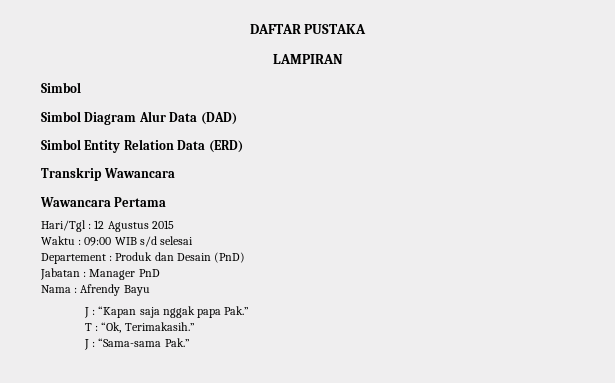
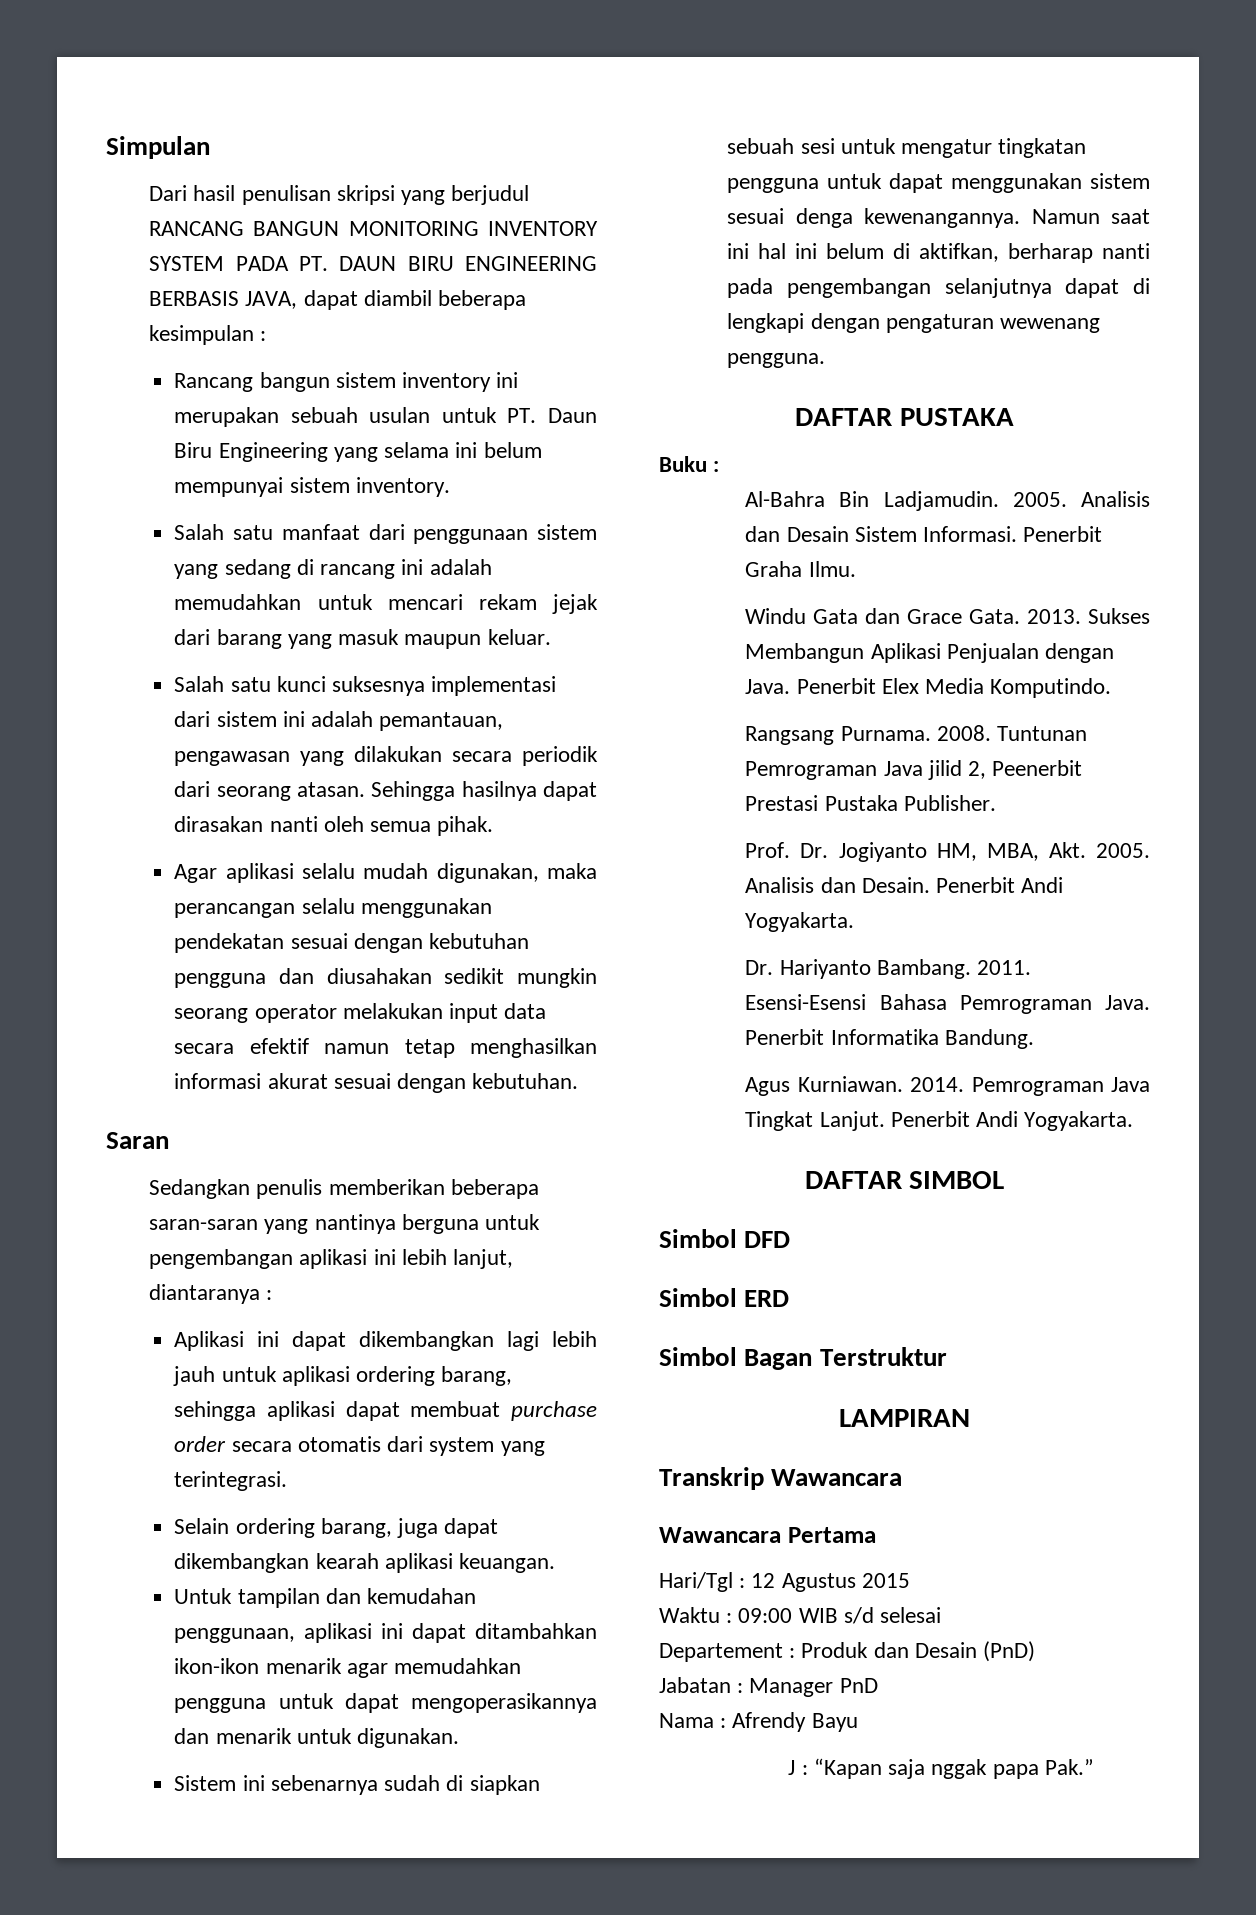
[249,24,367,34] [272,54,343,64] [41,82,81,93] [41,111,237,125] [41,139,243,153] DAFTAR PUSTAKA // LAMPIRAN // Simbol // Simbol Diagram Alur Data (DAD) // Simbol Entity Relation Data (ERD) -> [106,136,210,159] [149,185,530,205] [149,221,598,236] [149,256,597,271] [149,290,527,310] [149,325,267,345] [174,372,519,392] [174,407,597,427] [174,442,542,462] [174,477,450,497] [174,524,597,544] [174,559,492,579] [174,594,598,614] [174,629,551,649] [174,676,557,696] [174,711,504,731] [174,746,598,766] [174,781,597,801] [174,816,494,836] [174,863,597,883] [174,898,492,918] [174,933,530,953] [174,968,597,988] [174,1003,547,1023] [174,1038,597,1058] [174,1073,579,1093] [106,1132,169,1149] [149,1179,539,1199] [149,1214,541,1234] [149,1249,514,1269] [149,1284,273,1304] [174,1331,597,1351] [173,1366,513,1386] [174,1401,597,1421] [174,1436,545,1456] [174,1471,288,1491] [174,1518,499,1538] [174,1553,556,1573] [174,1588,477,1608] [174,1623,597,1643] [174,1658,522,1678] [174,1693,597,1713] [174,1728,460,1748] [174,1775,540,1795] [727,138,1087,158] [727,173,1150,193] [727,208,1150,228] [727,243,1150,263] [727,278,1150,298] [727,313,1101,333] [727,353,826,368] [795,408,1014,426] [659,456,720,472] [745,491,1150,511] [745,526,1103,542] [745,561,856,577] [745,608,1150,624] [745,643,1114,663] [745,678,1112,698] [745,725,1087,745] [745,760,1083,780] [745,795,996,811] [745,842,1150,862] [745,877,1064,893] [745,912,855,932] [745,959,1031,979] [745,994,1150,1014] [745,1029,1034,1049] [745,1076,1150,1096] [745,1111,1134,1131] [804,1171,1005,1189] [659,1229,791,1248] [659,1288,790,1307] [659,1347,947,1370] [839,1409,970,1427] Simpulan // Dari hasil penulisan skripsi yang berjudul RANCANG BANGUN MONITORING INVENTORY SYSTEM PADA PT. DAUN BIRU ENGINEERING BERBASIS JAVA, dapat diambil beberapa kesimpulan : // Rancang bangun sistem inventory ini merupakan sebuah usulan untuk PT. Daun Biru Engineering yang selama ini belum mempunyai sistem inventory. // Salah satu manfaat dari penggunaan sistem yang sedang di rancang ini adalah memudahkan untuk mencari rekam jejak dari barang yang masuk maupun keluar. // Salah satu kunci suksesnya implementasi dari sistem ini adalah pemantauan, pengawasan yang dilakukan secara periodik dari seorang atasan. Sehingga hasilnya dapat dirasakan nanti oleh semua pihak. // Agar aplikasi selalu mudah digunakan, maka perancangan selalu menggunakan pendekatan sesuai dengan kebutuhan pengguna dan diusahakan sedikit mungkin seorang operator melakukan input data secara efektif namun tetap menghasilkan informasi akurat sesuai dengan kebutuhan. // Saran // Sedangkan penulis memberikan beberapa saran-saran yang nantinya berguna untuk pengembangan aplikasi ini lebih lanjut, diantaranya : // Aplikasi ini dapat dikembangkan lagi lebih jauh untuk aplikasi ordering barang, sehingga aplikasi dapat membuat purchase order secara otomatis dari system yang terintegrasi. // Selain ordering barang, juga dapat dikembangkan kearah aplikasi keuangan. // Untuk tampilan dan kemudahan penggunaan, aplikasi ini dapat ditambahkan ikon-ikon menarik agar memudahkan pengguna untuk dapat mengoperasikannya dan menarik untuk digunakan. // Sistem ini sebenarnya sudah di siapkan sebuah sesi untuk mengatur tingkatan pengguna untuk dapat menggunakan sistem sesuai denga kewenangannya. Namun saat ini hal ini belum di aktifkan, berharap nanti pada pengembangan selanjutnya dapat di lengkapi dengan pengaturan wewenang pengguna. // DAFTAR PUSTAKA // Buku : // Al-Bahra Bin Ladjamudin. 2005. Analisis dan Desain Sistem Informasi. Penerbit Graha Ilmu. // Windu Gata dan Grace Gata. 2013. Sukses Membangun Aplikasi Penjualan dengan Java. Penerbit Elex Media Komputindo. // Rangsang Purnama. 2008. Tuntunan Pemrograman Java jilid 2, Peenerbit Prestasi Pustaka Publisher. // Prof. Dr. Jogiyanto HM, MBA, Akt. 2005. Analisis dan Desain. Penerbit Andi Yogyakarta. // Dr. Hariyanto Bambang. 2011. Esensi-Esensi Bahasa Pemrograman Java. Penerbit Informatika Bandung. // Agus Kurniawan. 2014. Pemrograman Java Tingkat Lanjut. Penerbit Andi Yogyakarta. // DAFTAR SIMBOL // Simbol DFD // Simbol ERD // Simbol Bagan Terstruktur // LAMPIRAN
[84,322,195,333] [83,338,190,350] // T : “Ok, Terimakasih.” // J : “Sama-sama Pak.” -> (1094, 1767) none

